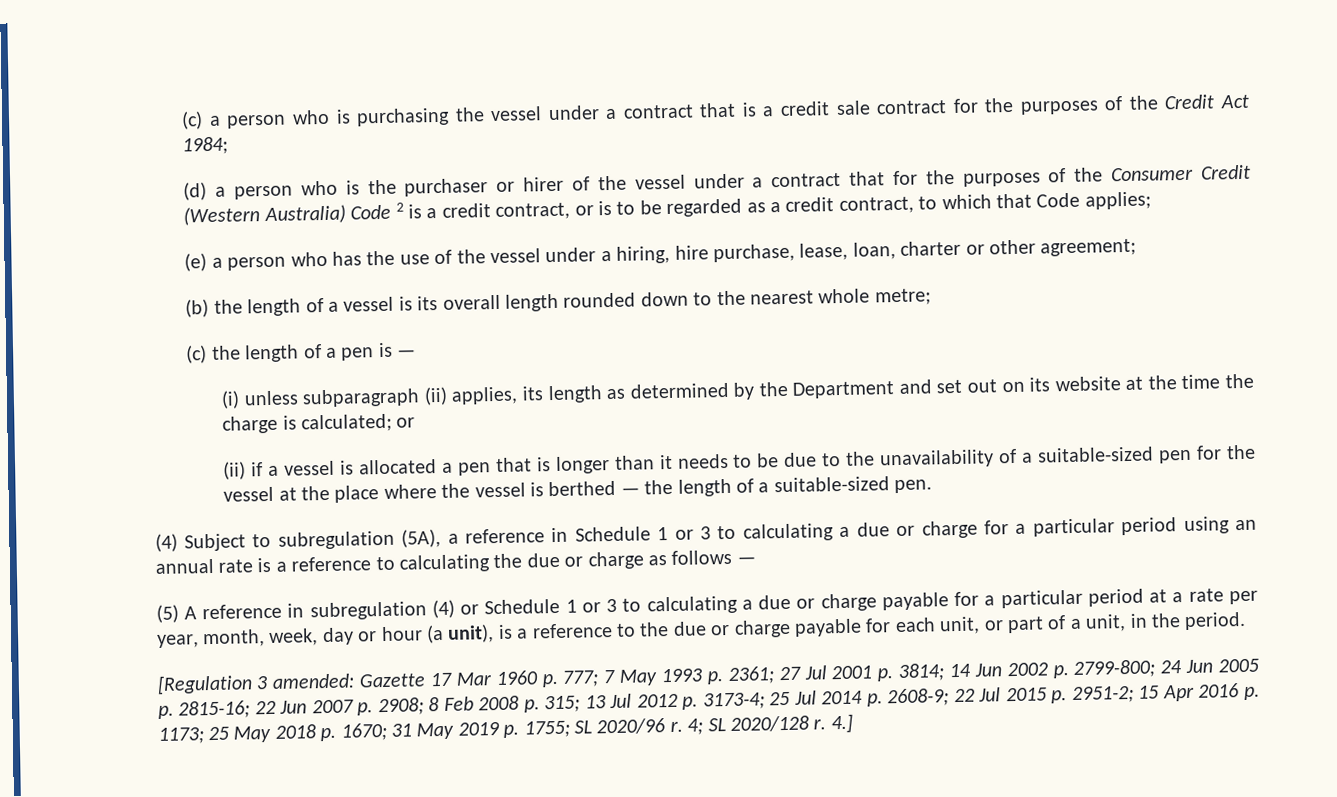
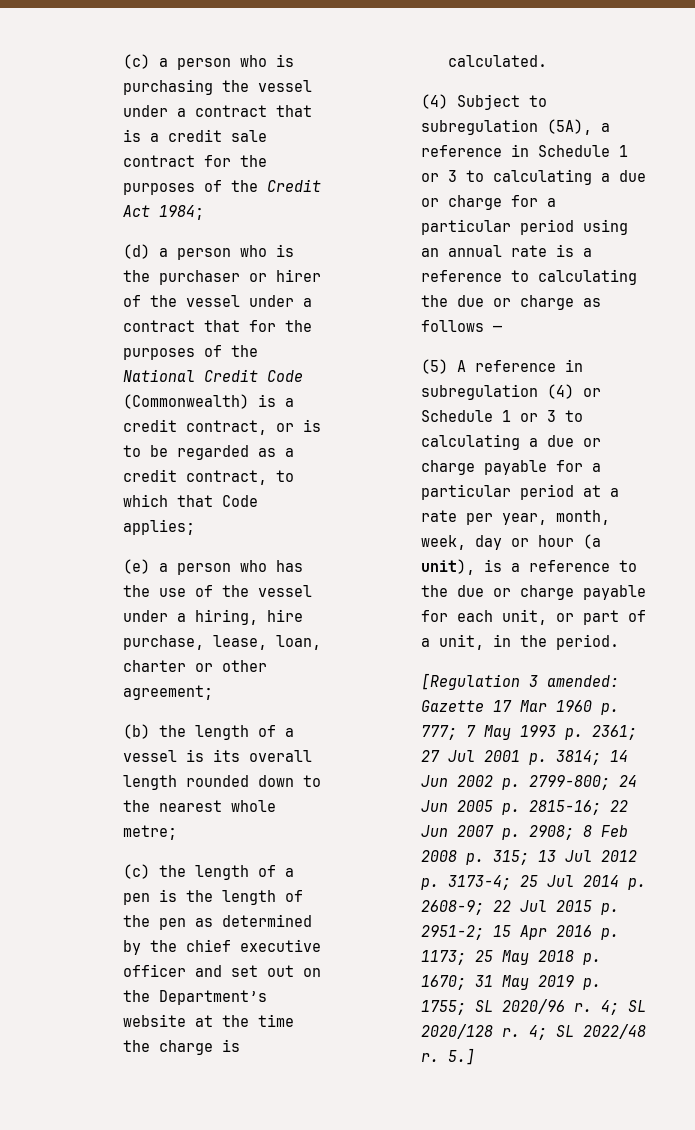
[1111,164,1251,182] [183,202,404,226] Consumer Credit (Western Australia) Code 2 -> [122,369,303,382] [122,394,249,409] National Credit Code (Commonwealth)
[397,349,417,357] [221,385,603,409] — // (i) unless subparagraph (ii) applies, its length -> [185,890,303,905] [122,915,186,930] the length of the pen
[792,381,896,399] Department -> [185,939,321,952] [122,964,186,977] chief executive officer
[1029,377,1051,392] its -> [122,990,267,1005] the Department’s
[300,413,416,433] [223,444,1256,480] [223,476,933,503] calculated; or // (ii) if a vessel is allocated a pen that is longer than it needs to be due to the unavailability of a suitable-sized pen for the vessel at the place where the vessel is berthed — the length of a suitable-sized pen. -> [447,55,547,67] calculated.
[830,713,853,734] 4.] -> [528,1024,646,1040] [420,1048,475,1065] 4; SL 2022/48 r. 5.]

